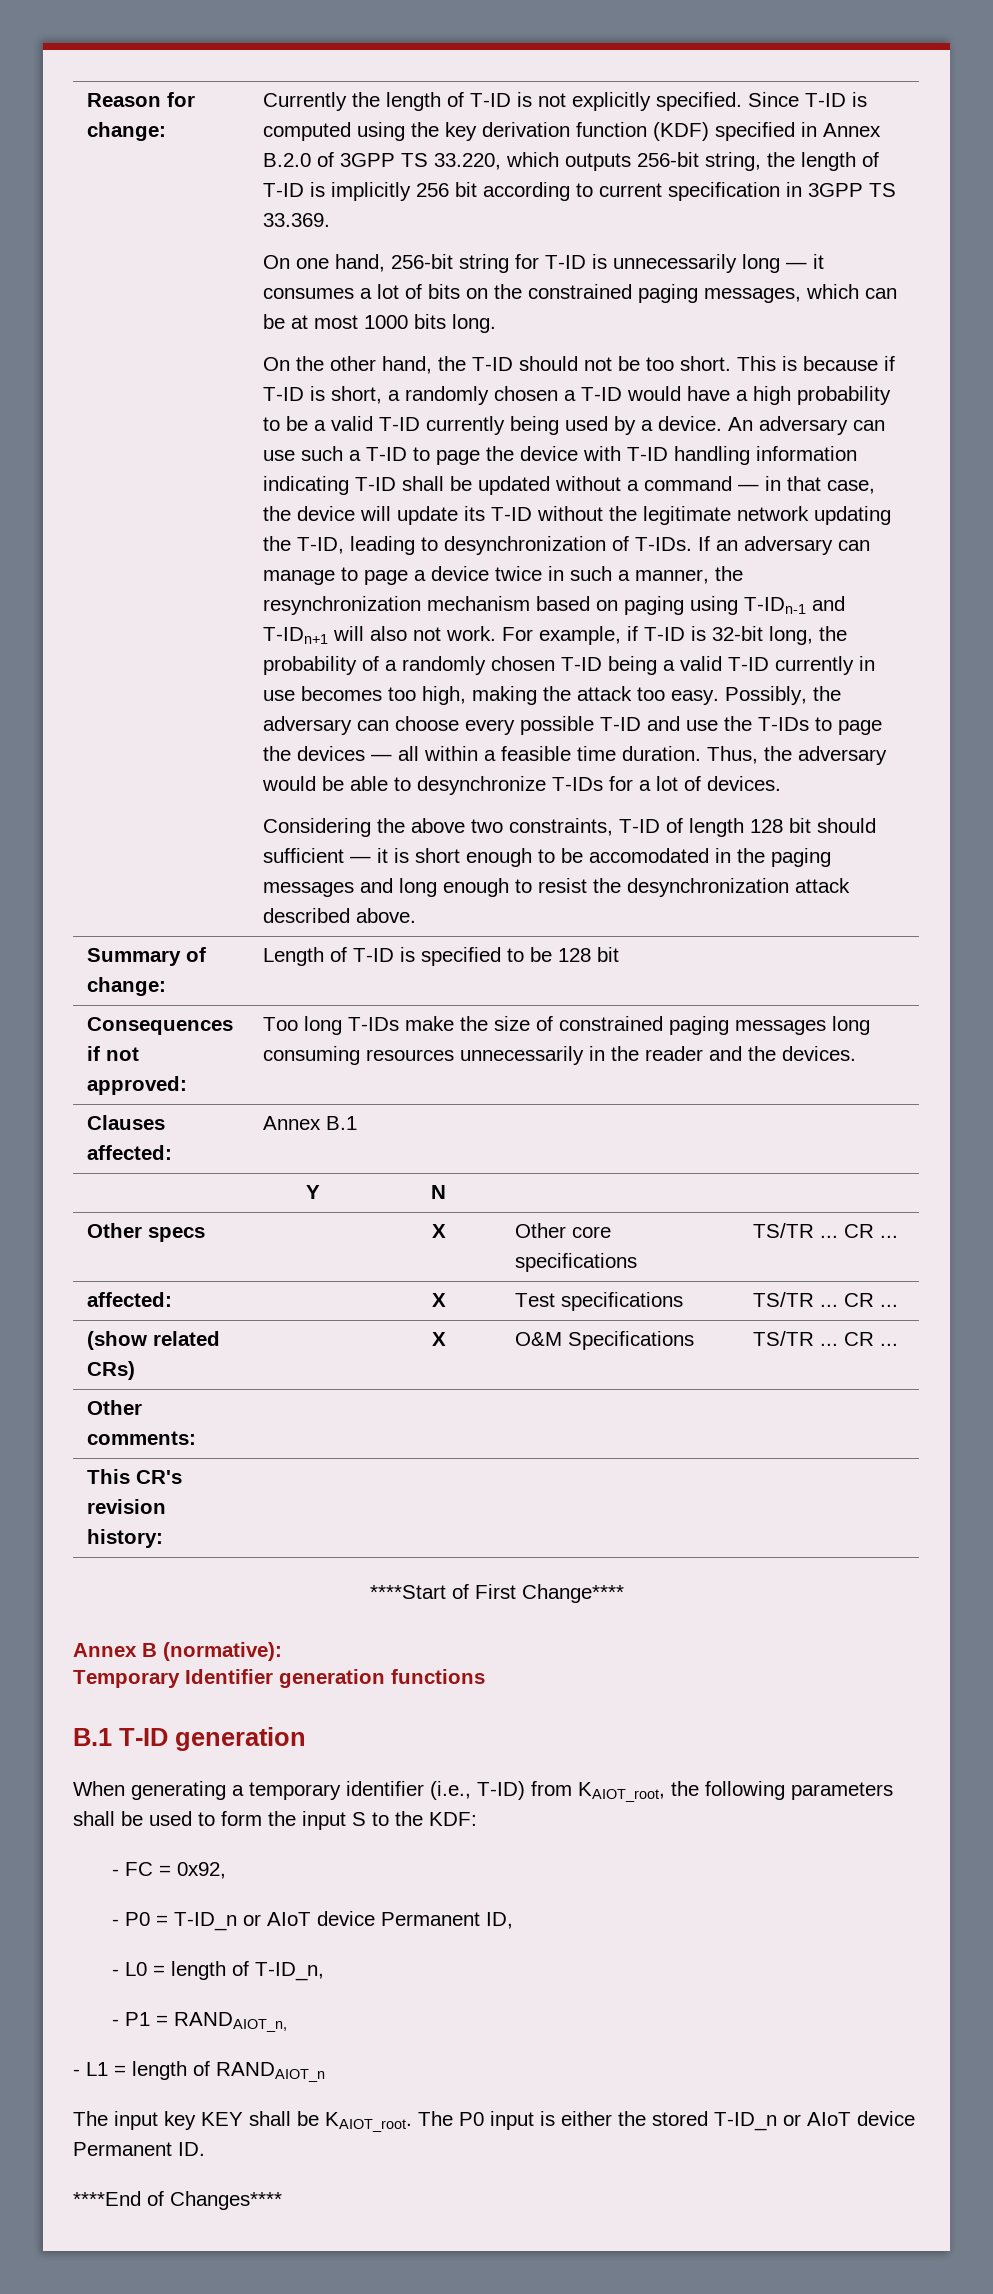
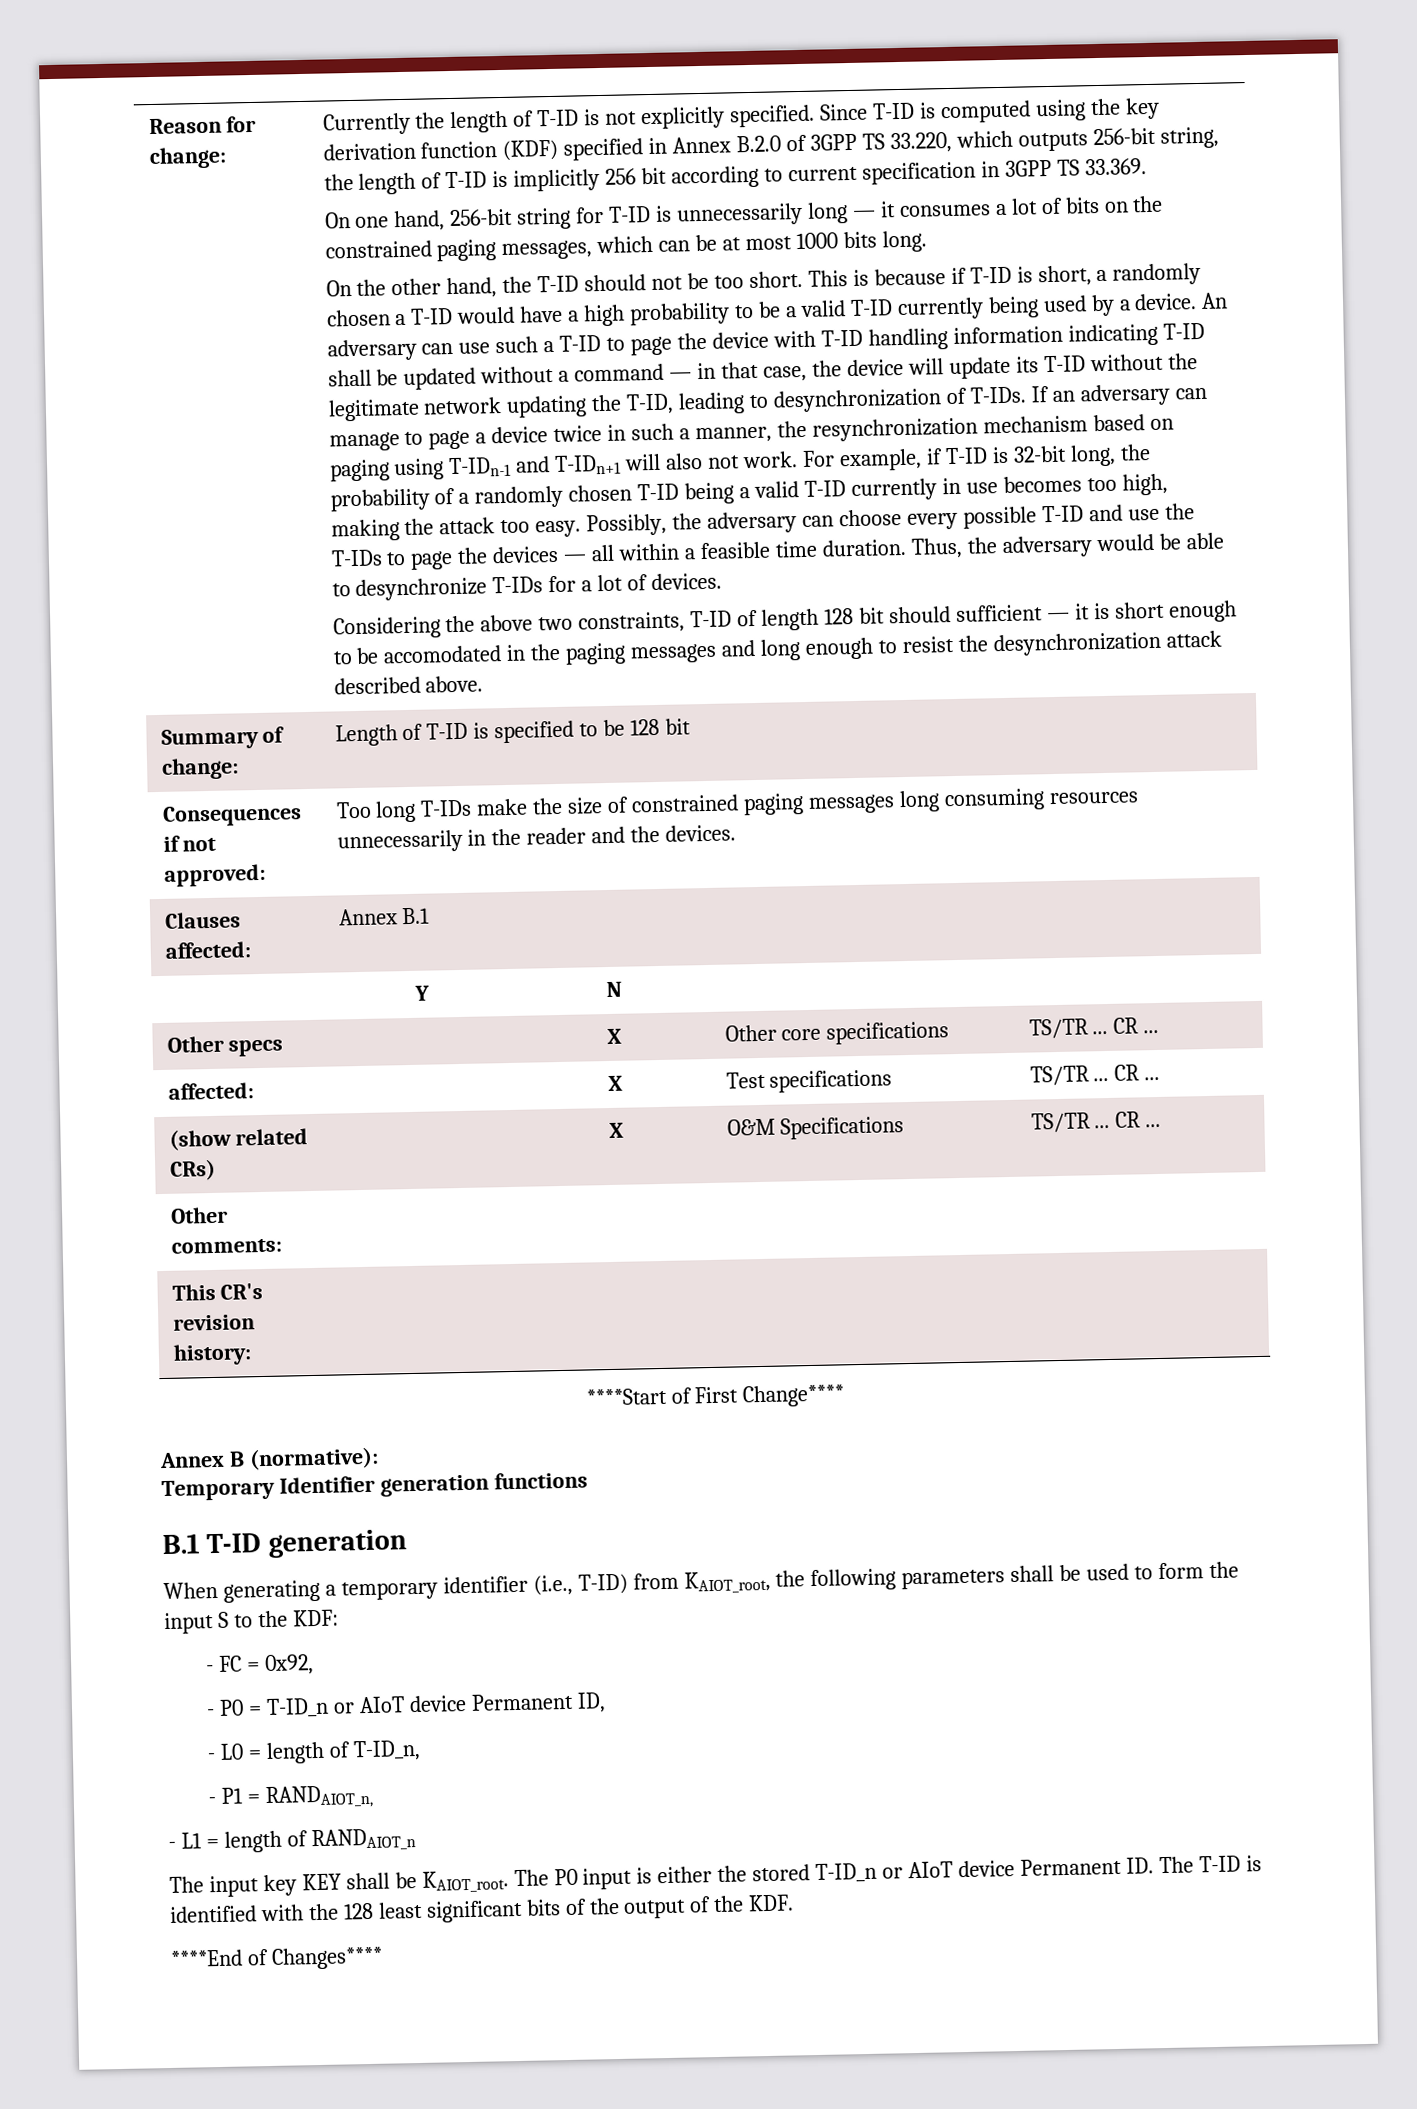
(205, 2149) none -> [1158,1855,1262,1874] [170,1894,795,1923] The T-ID is identified with the 128 least significant bits of the output of the KDF.

